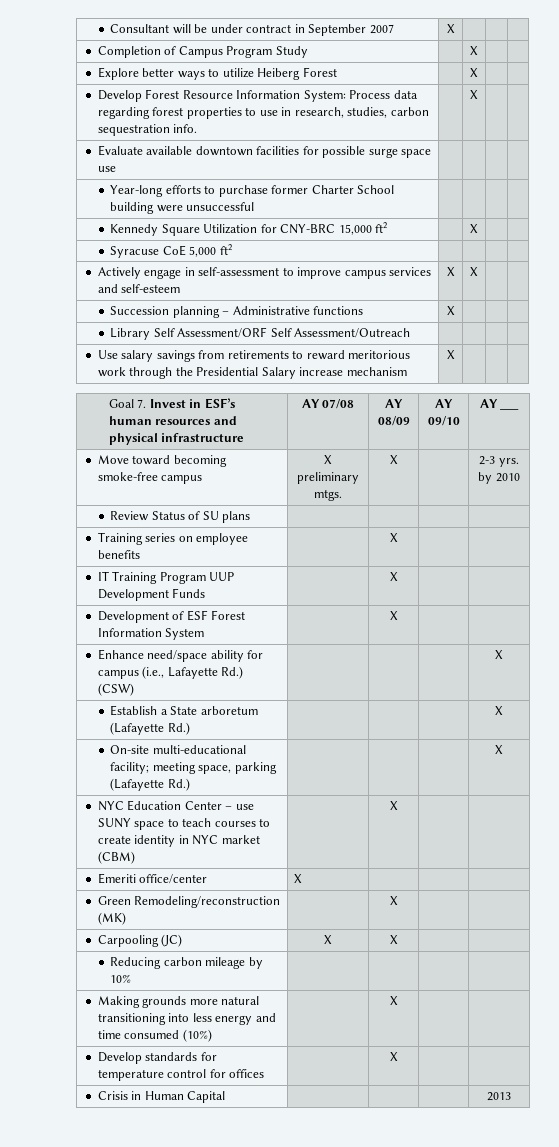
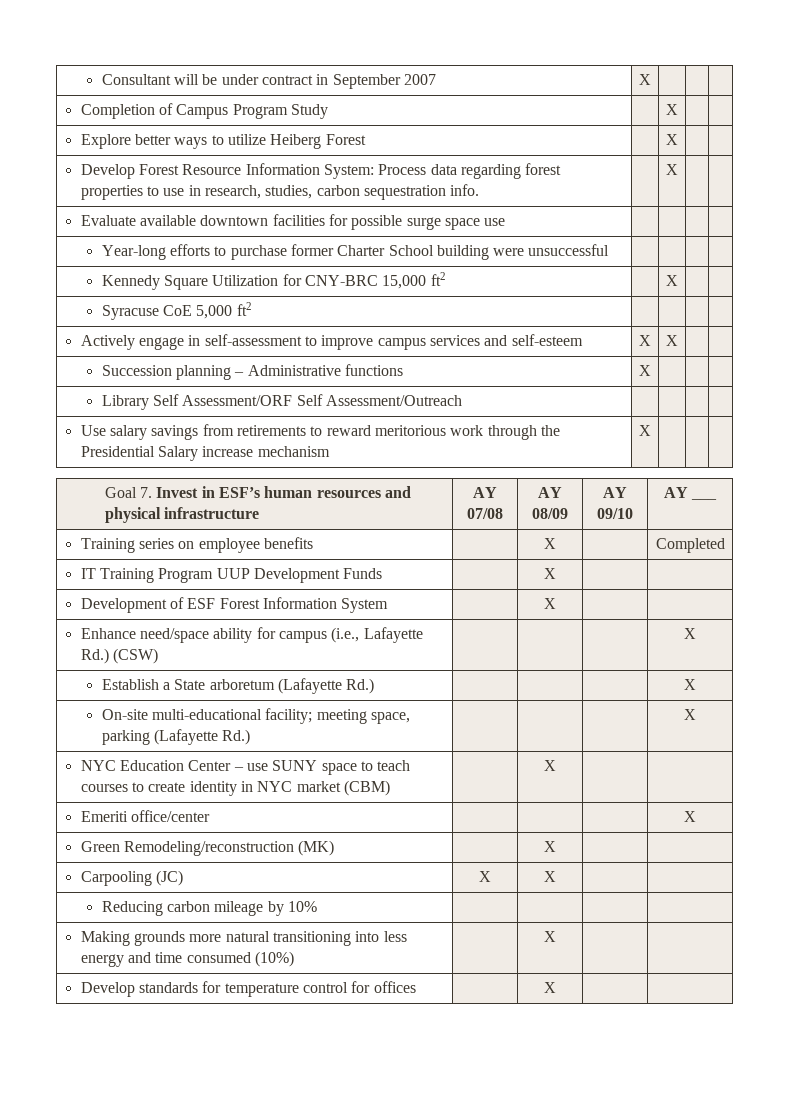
[97,455,227,467] [97,472,203,484] [324,455,332,464] [297,472,359,484] [314,489,342,501] [389,455,398,464] [479,456,519,467] [478,472,520,484] [110,511,251,523] // Move toward becoming smoke-free campus | X preliminary mtgs. | X | | 2-3 yrs. by 2010 // Review Status of SU plans | | | | -> (718, 499) none
(398, 537) none -> [655,538,725,553] Completed
[294,874,303,883] X | | | -> [684,811,696,822] | | | X
[97,1091,226,1103] [487,1092,511,1101] // Crisis in Human Capital | | | | 2013 -> (556, 987) none

